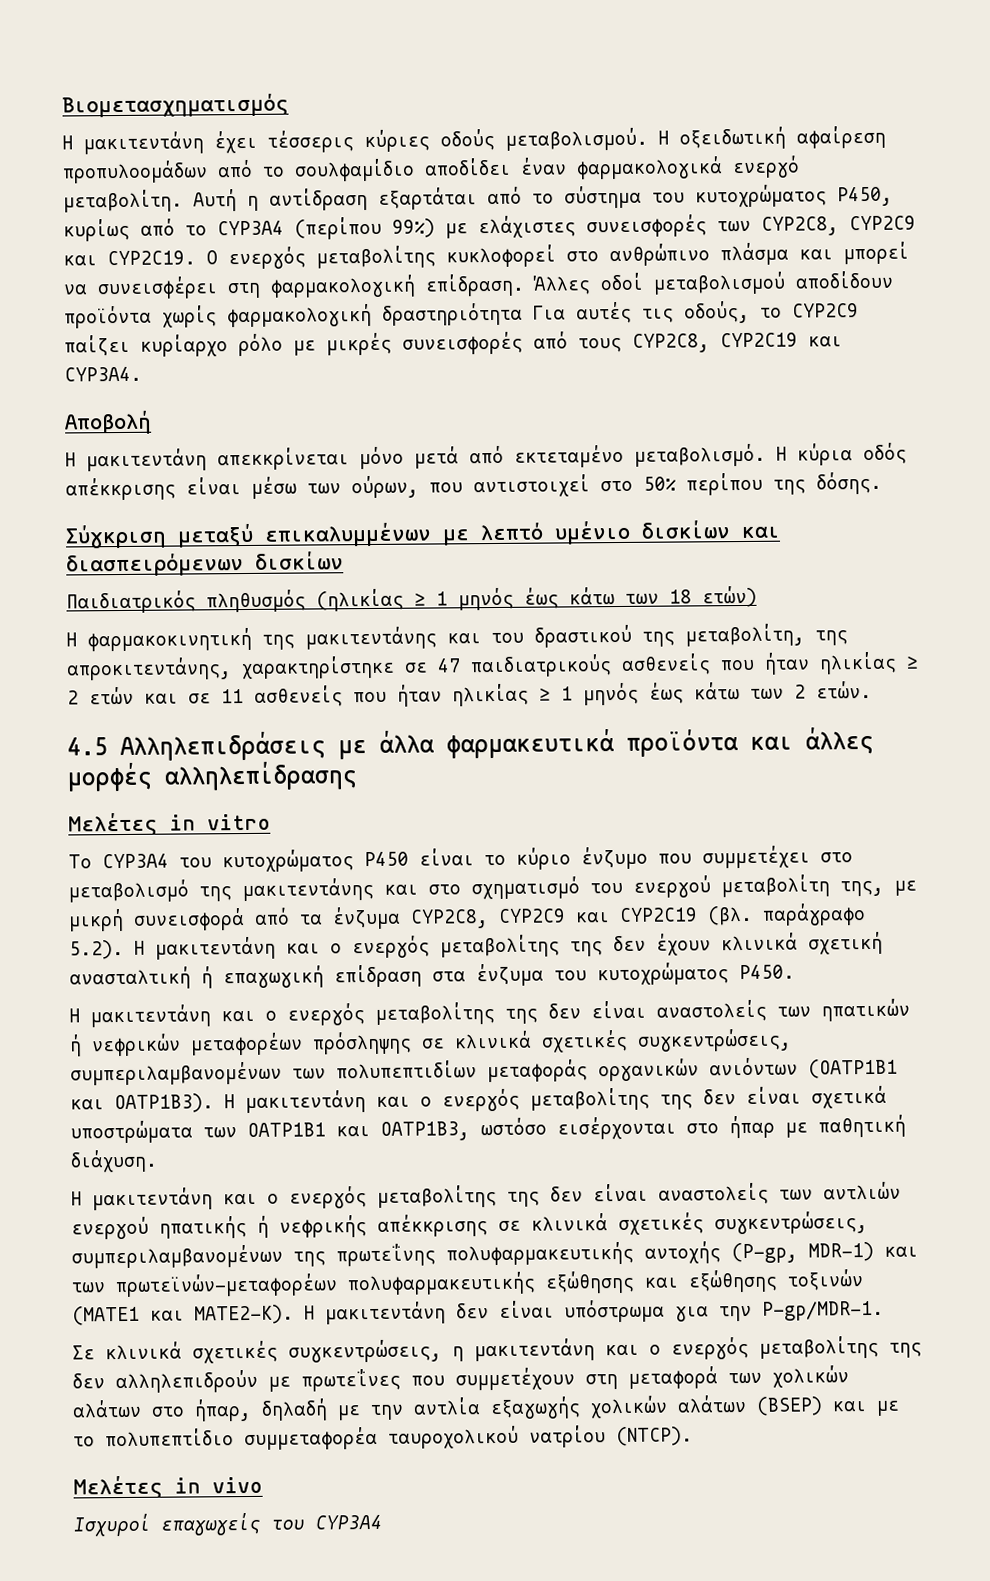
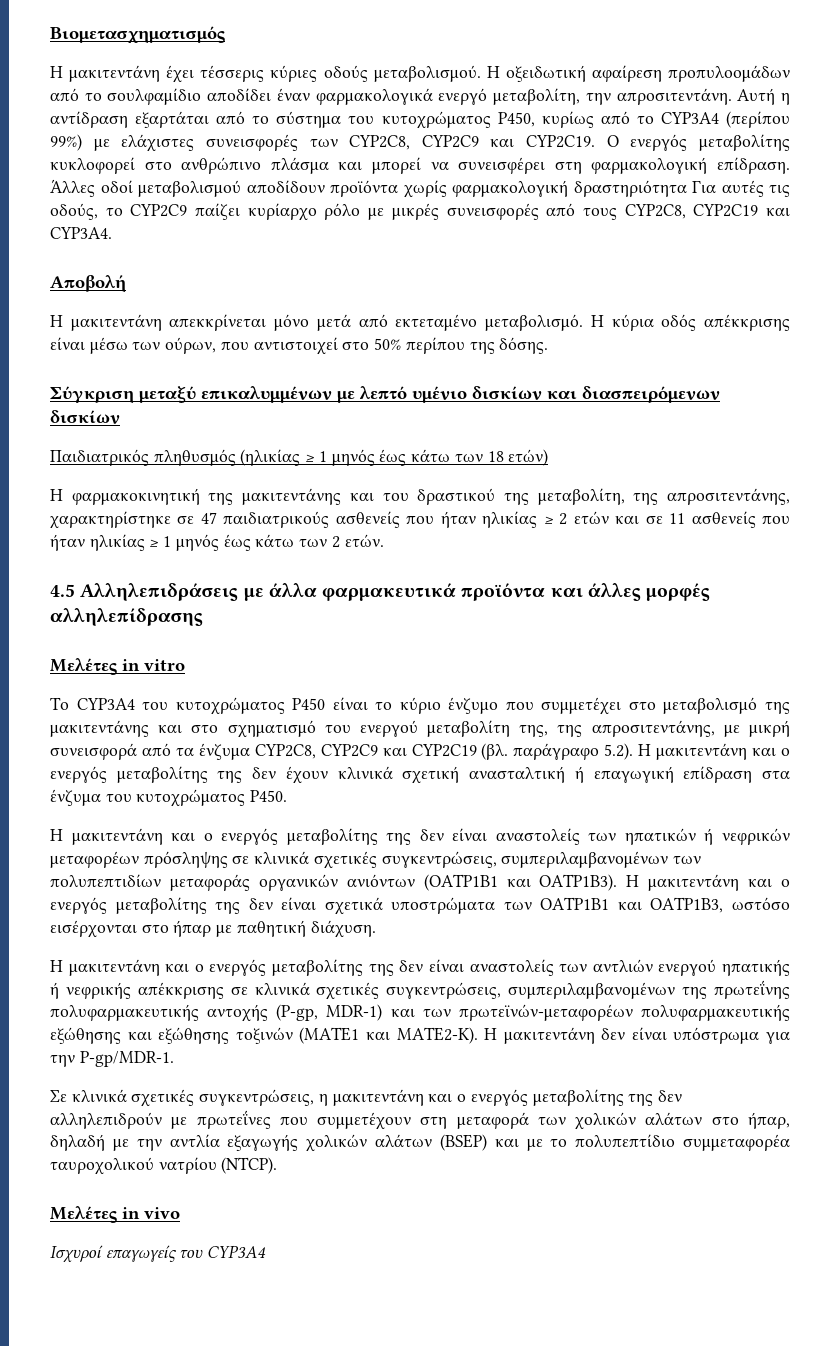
[63,189,183,213] μεταβολίτη. -> [493,88,732,105] μεταβολίτη, την απροσιτεντάνη.
[66,657,232,681] απροκιτεντάνης, -> [667,488,790,505] απροσιτεντάνης,
(884, 888) none -> [557,720,715,737] της απροσιτεντάνης,

